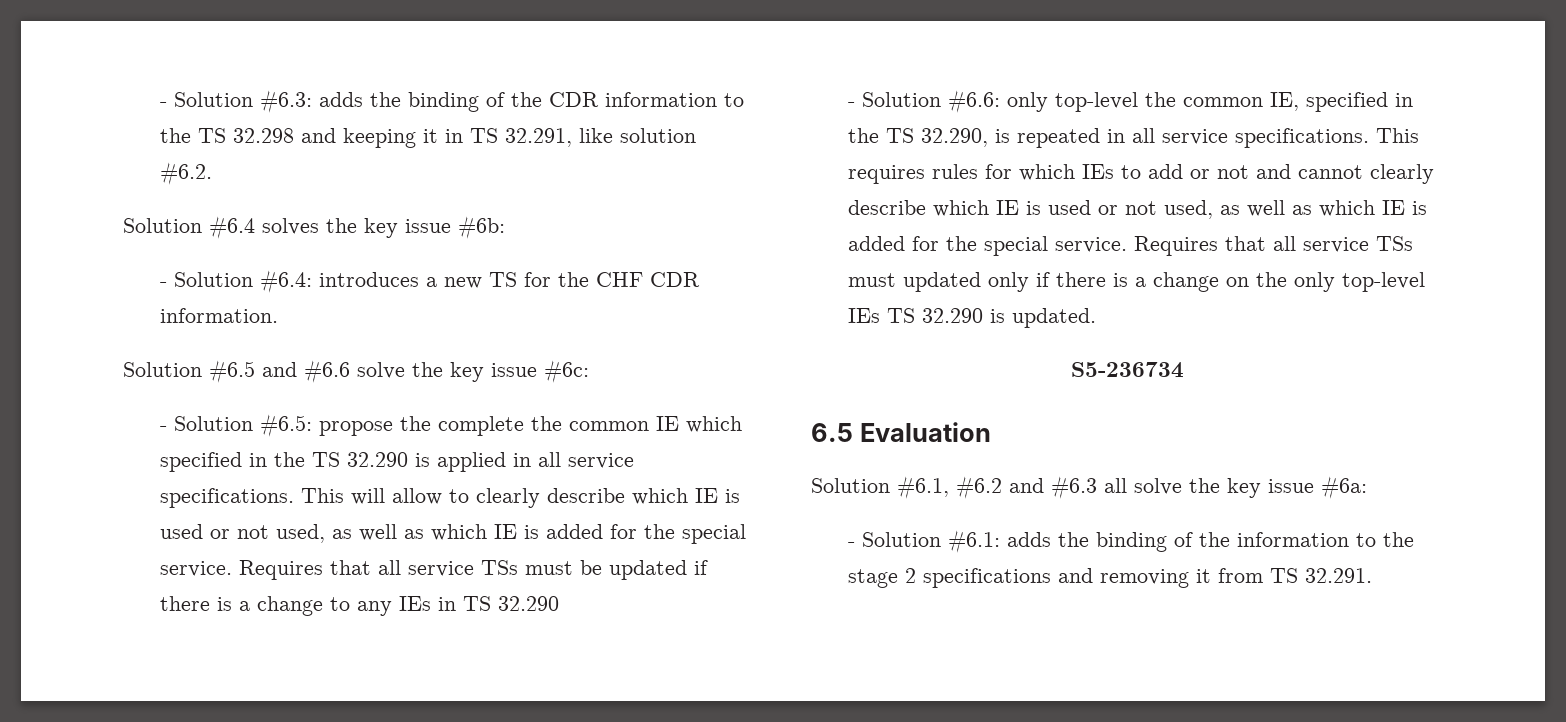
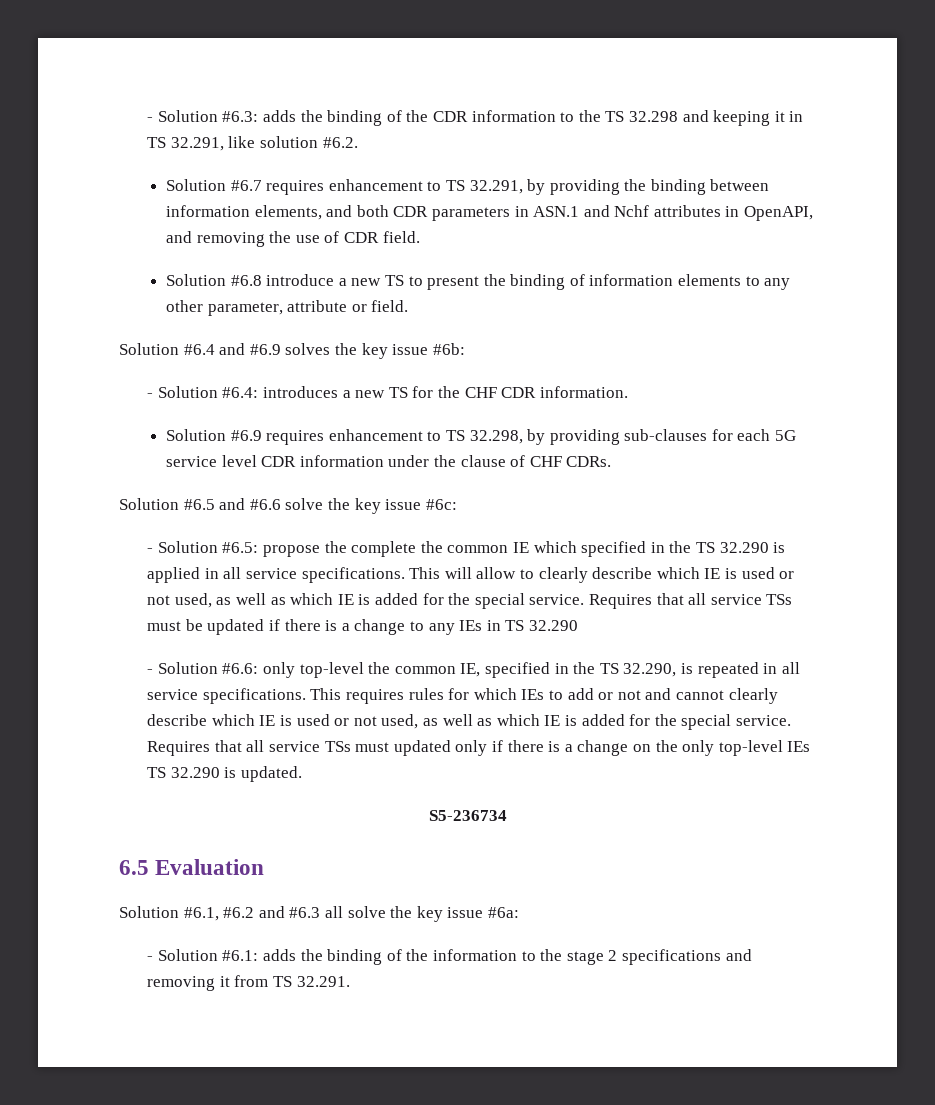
(213, 173) none -> [165,179,770,195] [165,205,814,221] [165,231,420,247] [165,274,791,290] [165,300,409,316] // Solution #6.7 requires enhancement to TS 32.291, by providing the binding between information elements, and both CDR parameters in ASN.1 and Nchf attributes in OpenAPI, and removing the use of CDR field. // Solution #6.8 introduce a new TS to present the binding of information elements to any other parameter, attribute or field.
(255, 227) none -> [219,343,281,355] and #6.9
(279, 315) none -> [165,429,797,445] [165,455,612,467] // Solution #6.9 requires enhancement to TS 32.298, by providing sub-clauses for each 5G service level CDR information under the clause of CHF CDRs.

